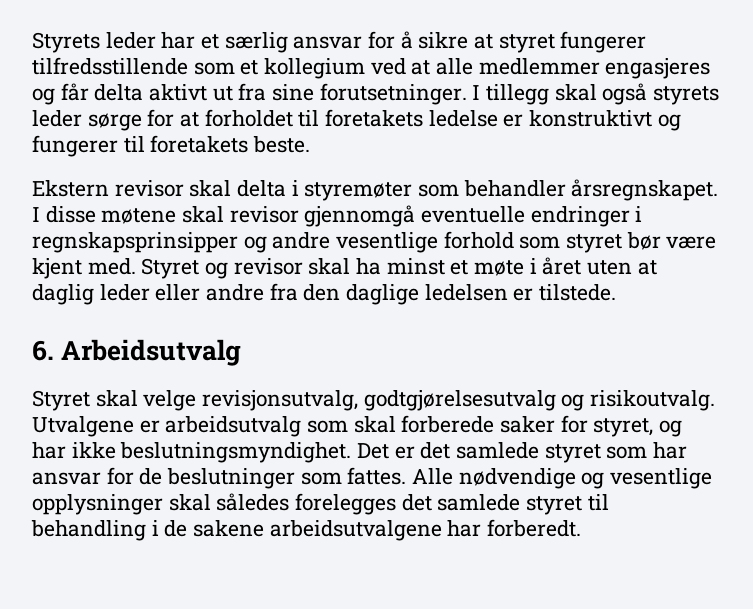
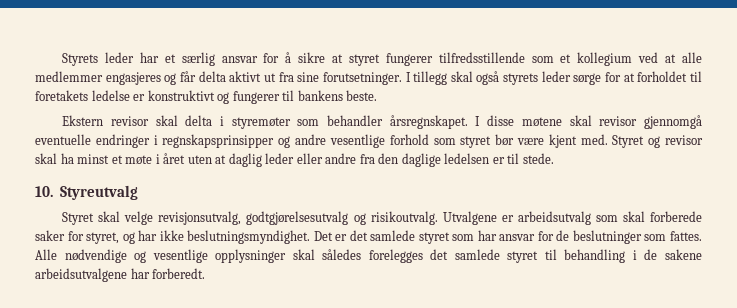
[150,135,249,153] foretakets -> [297,90,343,101] bankens
[539,284,617,301] [32,339,242,366] tilstede. // 6. Arbeidsutvalg -> [507,153,554,164] [35,185,138,200] til stede. // 10. Styreutvalg

